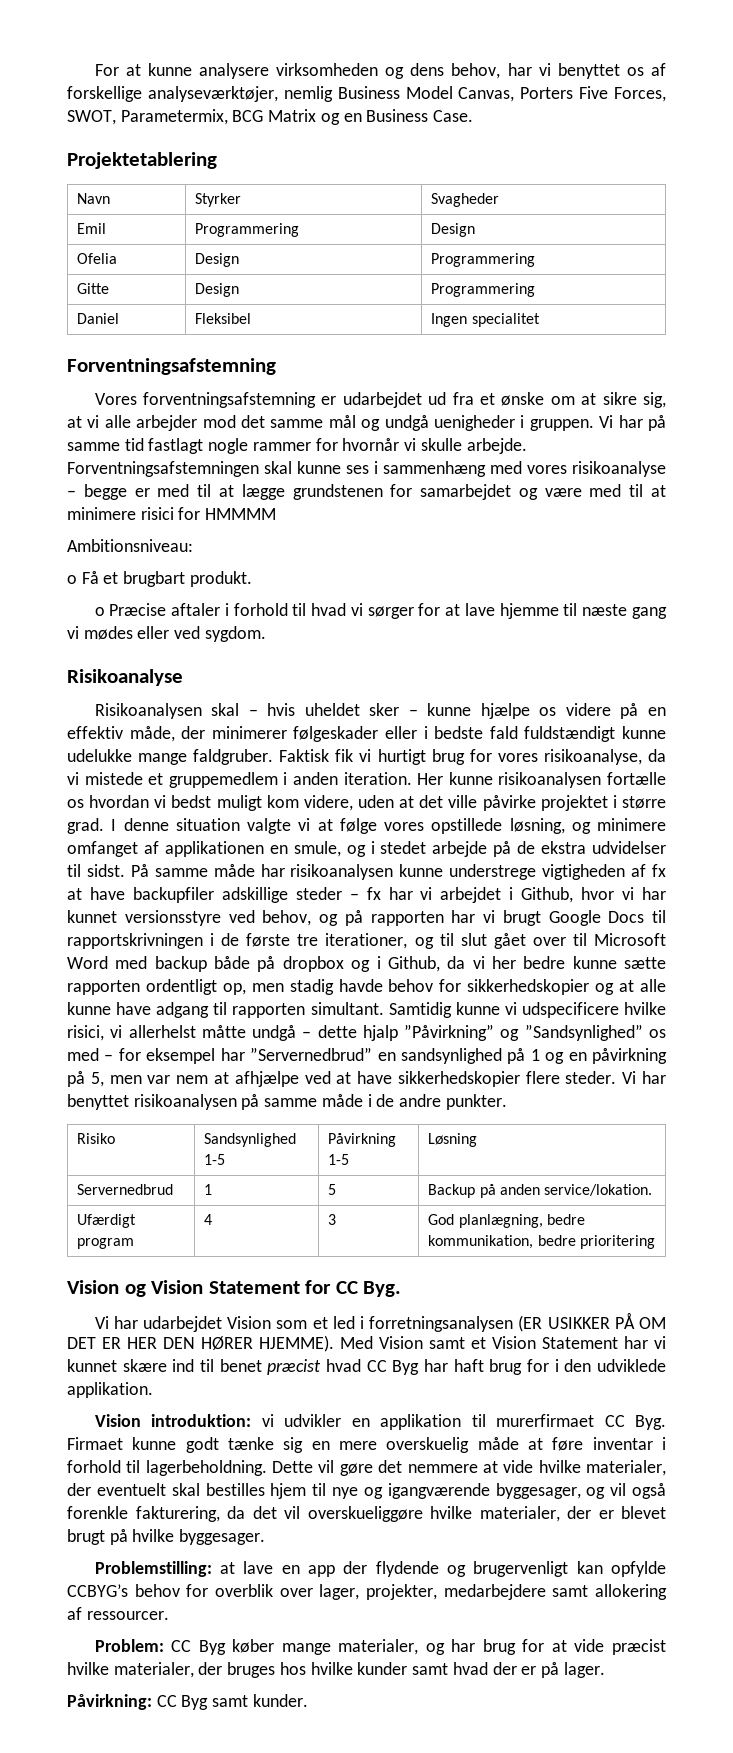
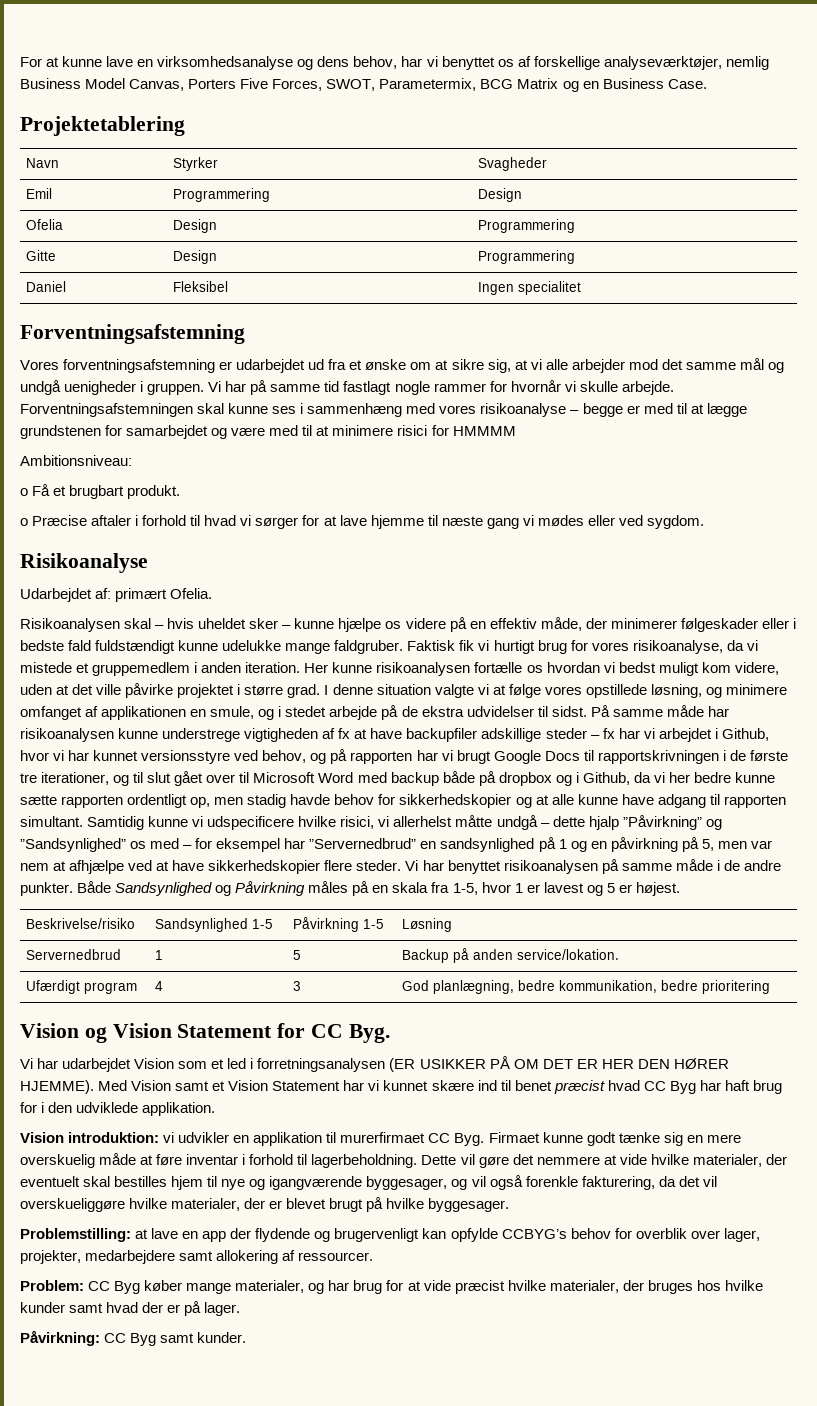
[199,63,379,79] analysere virksomheden -> [106,56,294,70] lave en virksomhedsanalyse
(183, 677) none -> [20,588,213,602] // Udarbejdet af: primært Ofelia.
[77,1133,116,1144] // Risiko -> [77,881,680,896] [26,918,136,929] Både Sandsynlighed og Påvirkning måles på en skala fra 1-5, hvor 1 er lavest og 5 er højest. // Beskrivelse/risiko

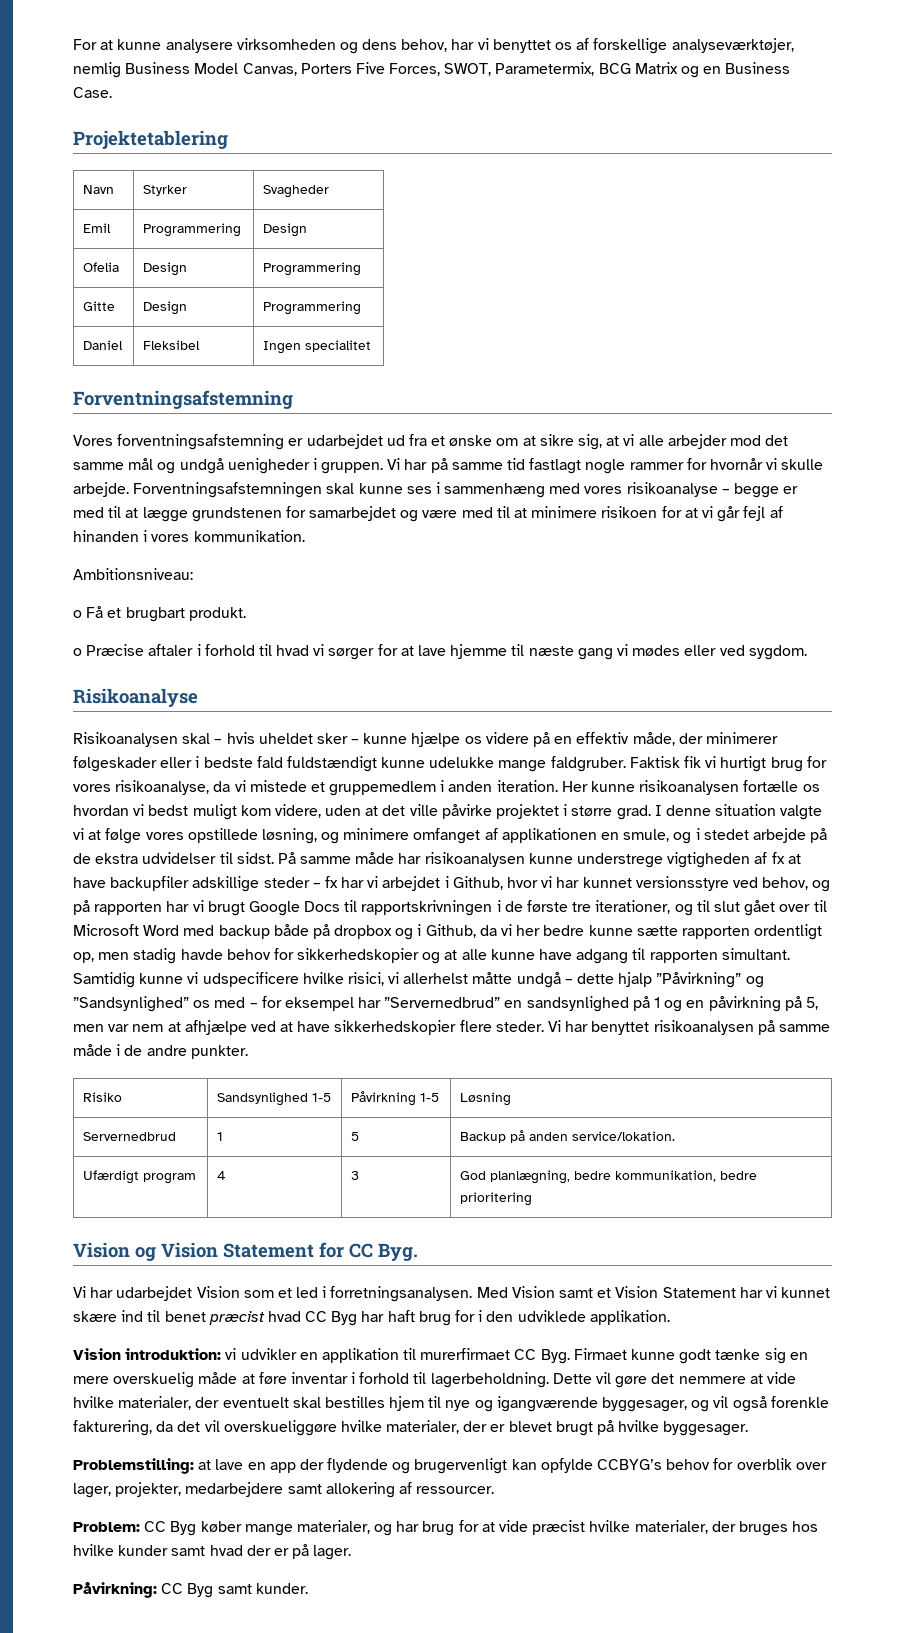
[106,56,294,70] lave en virksomhedsanalyse -> [165,38,336,53] analysere virksomheden
[397,425,516,436] risici for HMMMM -> [601,506,783,522] [73,530,305,542] risikoen for at vi går fejl af hinanden i vores kommunikation.
[20,588,213,602] // Udarbejdet af: primært Ofelia. -> (198, 697) none
[77,881,680,896] [26,918,136,929] Både Sandsynlighed og Påvirkning måles på en skala fra 1-5, hvor 1 er lavest og 5 er højest. // Beskrivelse/risiko -> [83,1092,123,1102] // Risiko
[257,1056,729,1072] [20,1080,94,1094] forretningsanalysen (ER USIKKER PÅ OM DET ER HER DEN HØRER HJEMME). -> [330,1286,473,1302] forretningsanalysen.

